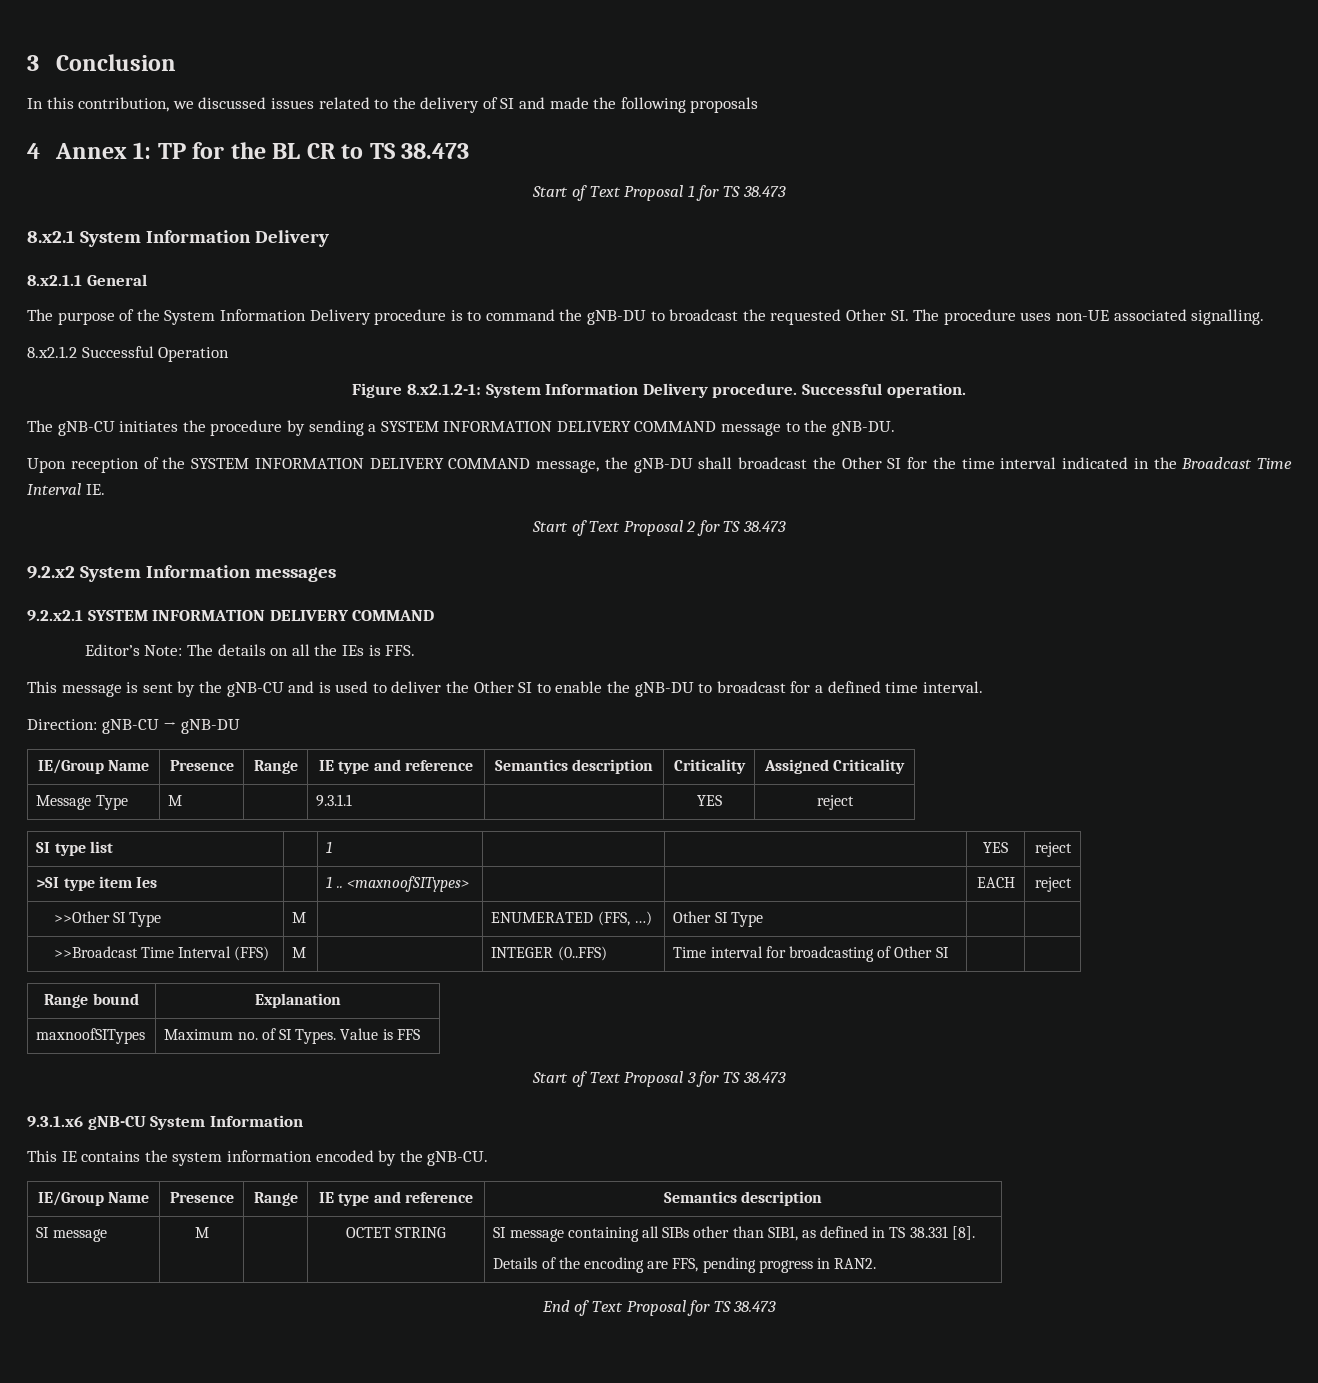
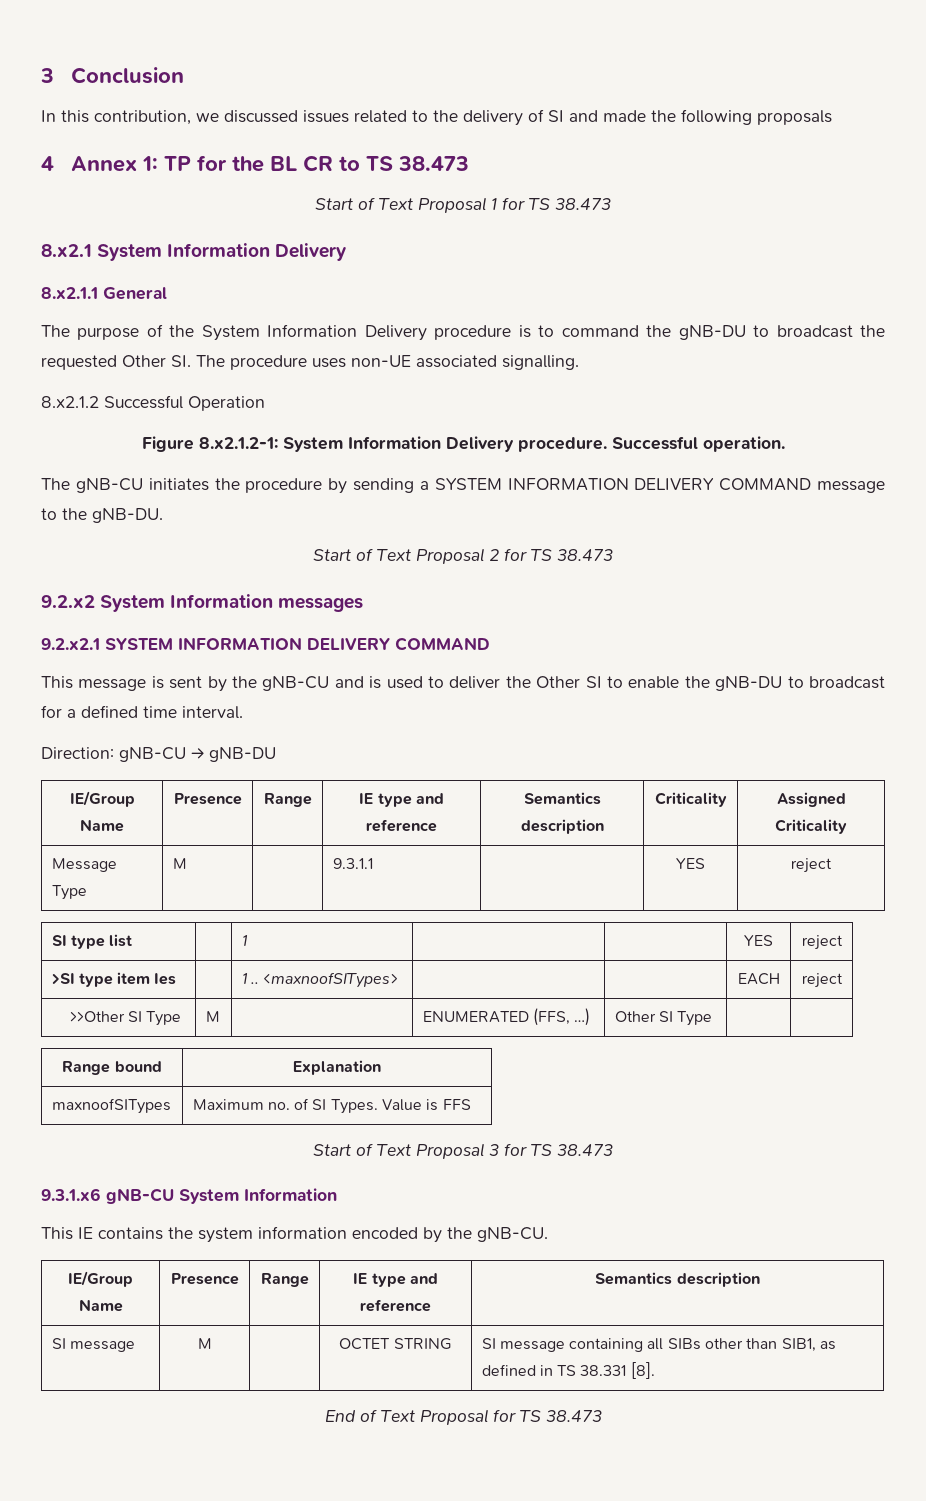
[27,457,1292,473] [27,483,105,495] // Upon reception of the SYSTEM INFORMATION DELIVERY COMMAND message, the gNB-DU shall broadcast the Other SI for the time interval indicated in the Broadcast Time Interval IE. -> (163, 515) none
[84,644,416,656] // Editor’s Note: The details on all the IEs is FFS. -> (490, 644) none
[53,946,270,961] [292,947,307,958] [491,946,607,961] [673,946,949,962] // >>Broadcast Time Interval (FFS) | M | | INTEGER (0..FFS) | Time interval for broadcasting of Other SI | | -> (713, 1018) none
[493,1257,877,1273] // Details of the encoding are FFS, pending progress in RAN2. -> (655, 1370) none

